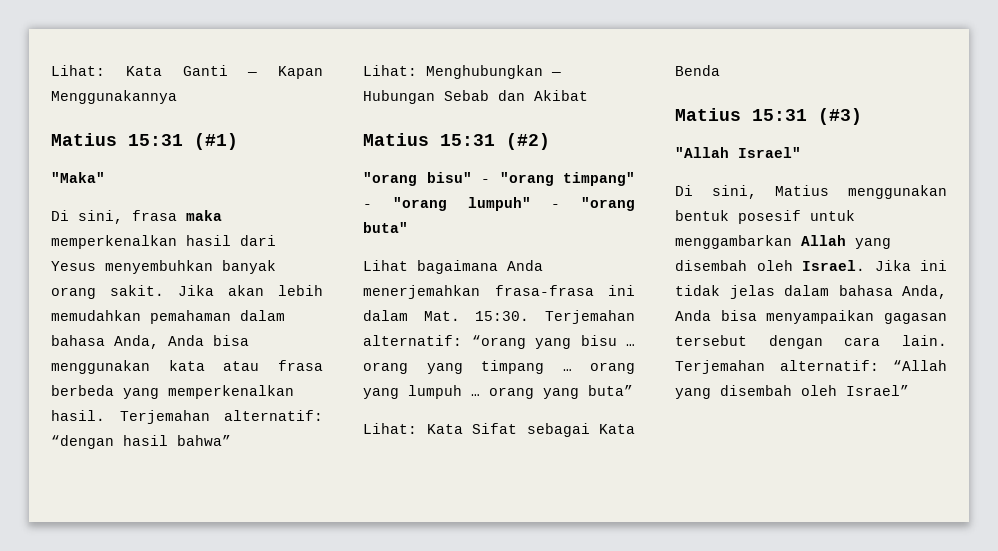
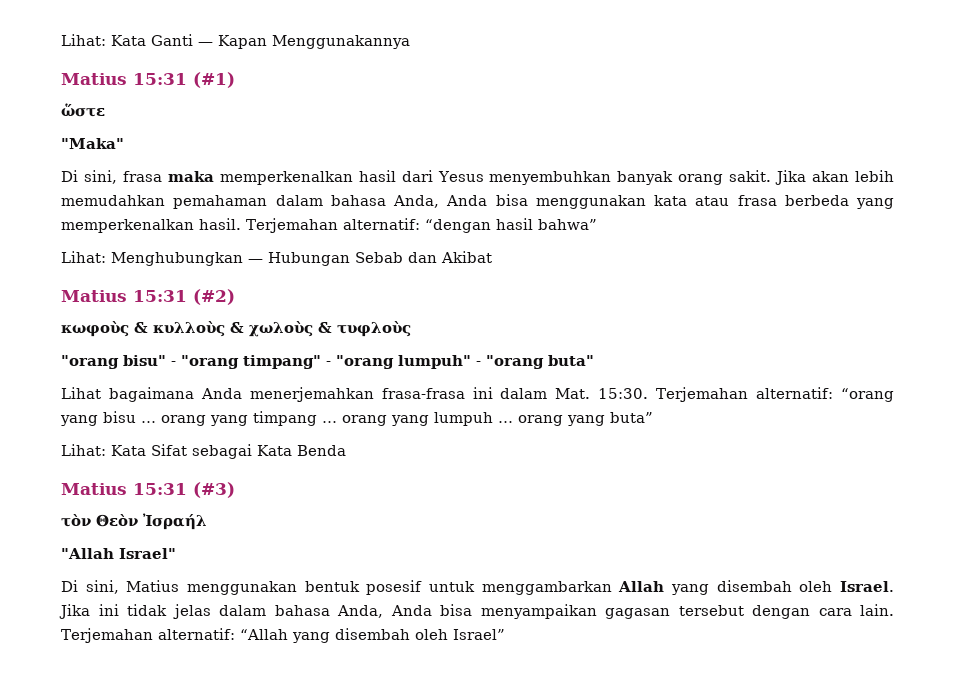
(238, 141) none -> [61,103,105,117] // ὥστε
(550, 141) none -> [61,321,411,337] // κωφοὺς & κυλλοὺς & χωλοὺς & τυφλοὺς
(862, 116) none -> [61,513,207,530] // τὸν Θεὸν Ἰσραήλ

